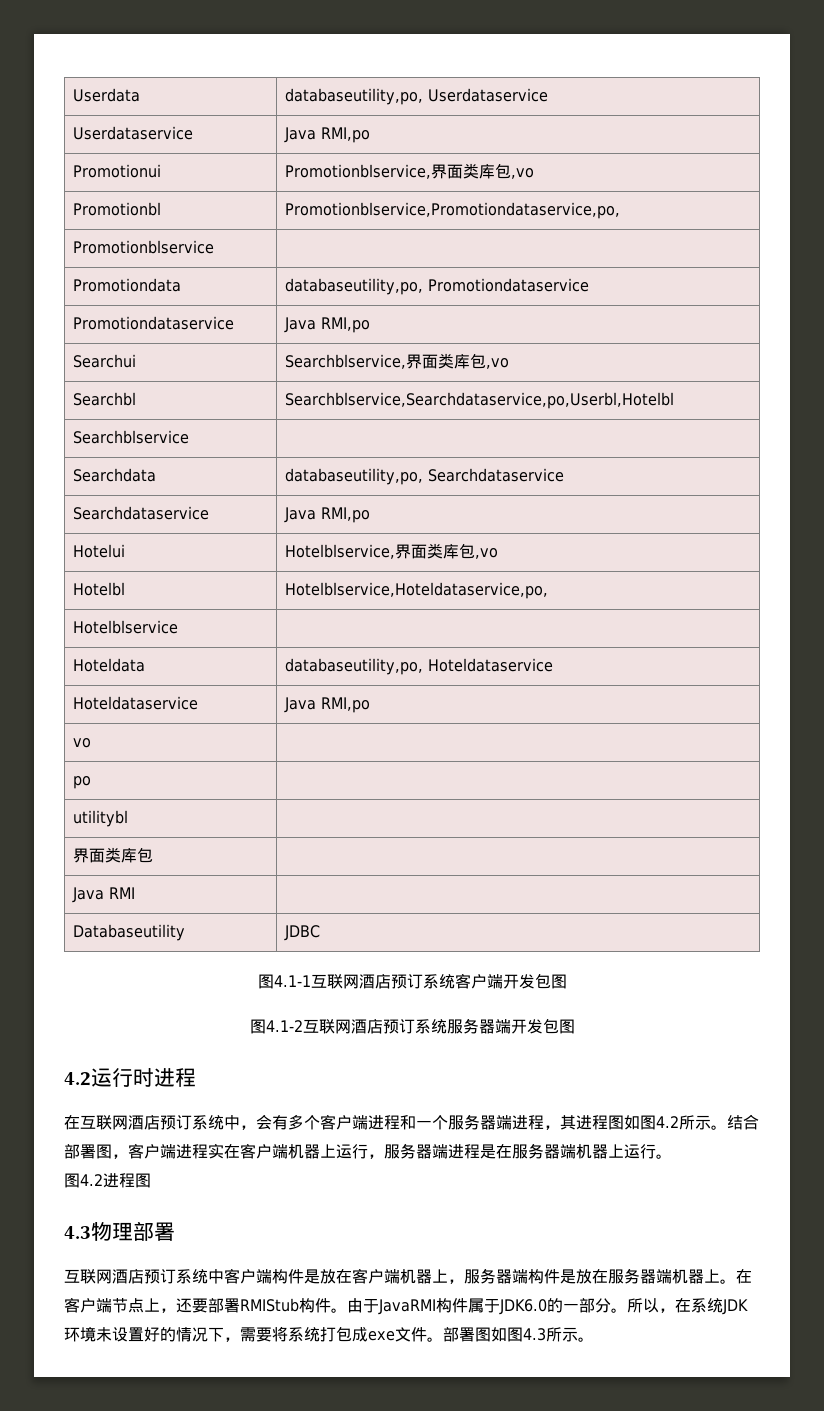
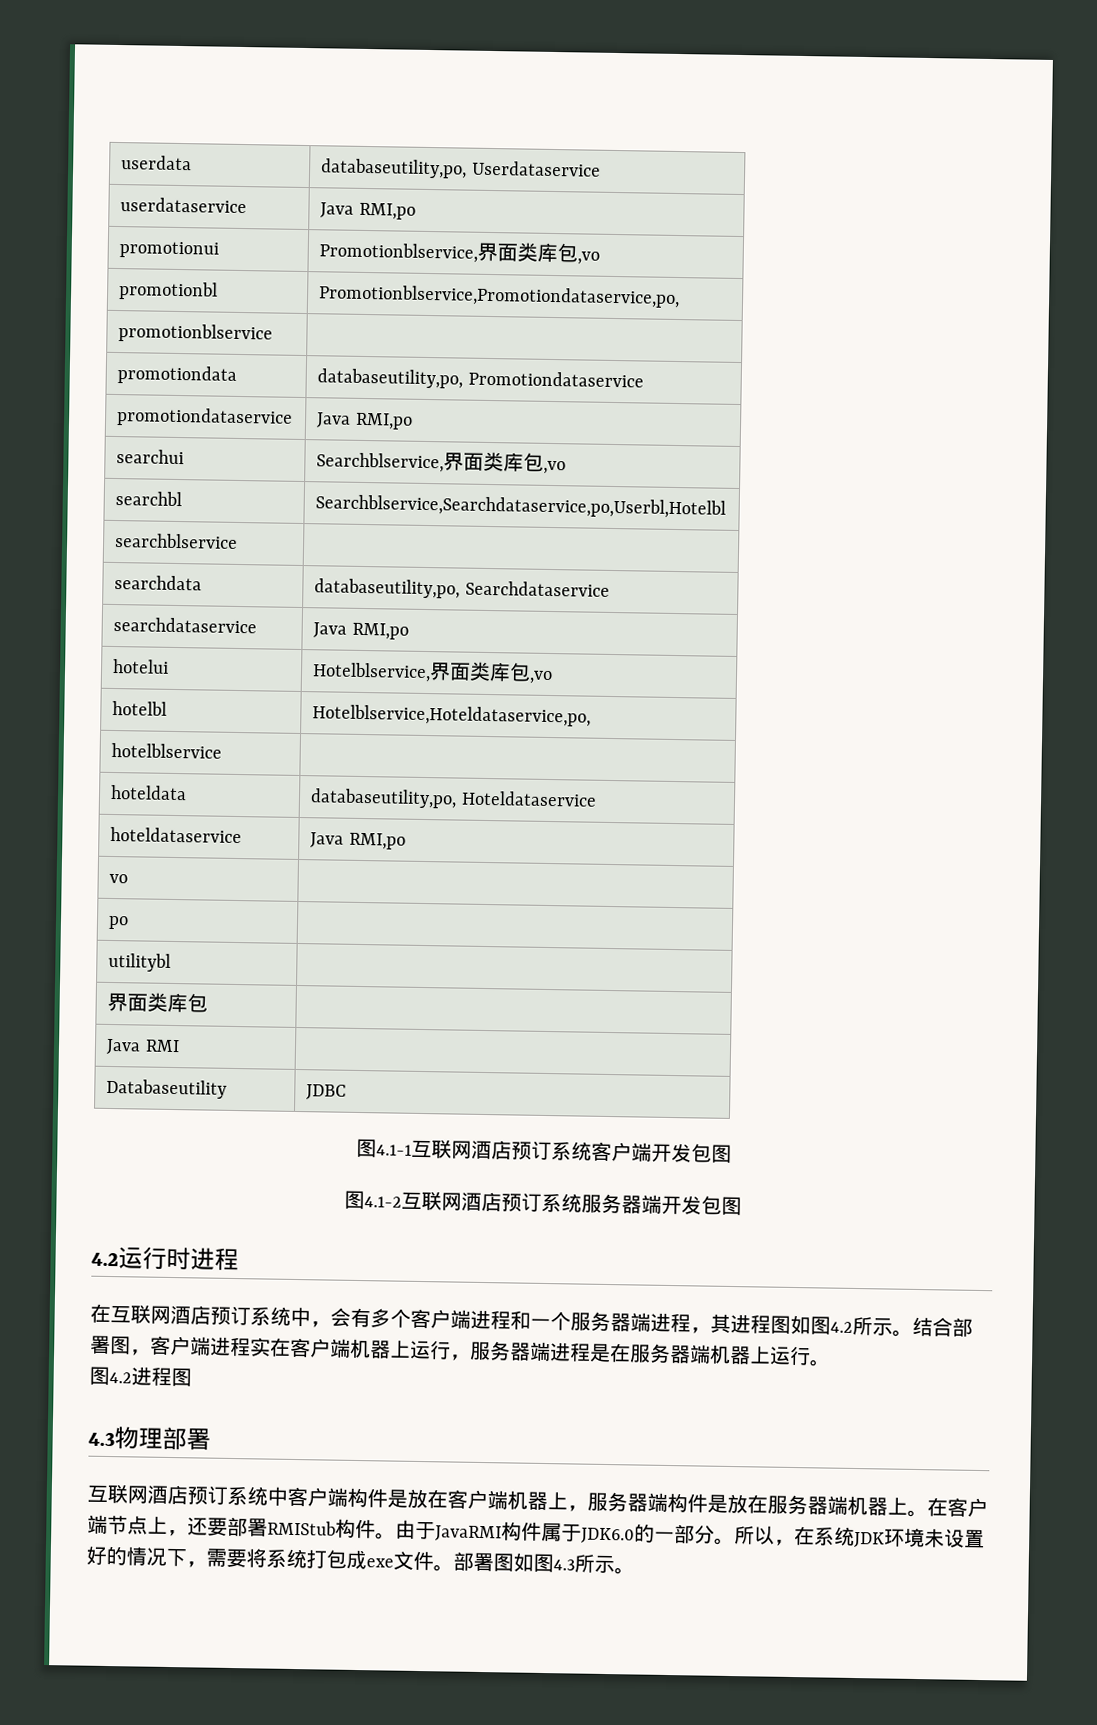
[72,88,140,102] Userdata -> [121,155,193,171] userdata
[72,126,193,140] [283,127,370,143] [72,164,161,178] Userdataservice | Java RMI,po // Promotionui -> [120,197,248,214] [320,202,416,220] [119,241,220,259] userdataservice | Java RMI,po // promotionui
[72,202,161,216] Promotionbl -> [118,281,219,301] promotionbl
[72,240,214,254] [72,278,181,292] Promotionblservice | // Promotiondata -> [118,323,274,344] [117,365,238,385] promotionblservice | // promotiondata
[72,316,234,330] [283,317,370,333] [72,354,136,368] Promotiondataservice | Java RMI,po // Searchui -> [116,407,294,428] [316,412,413,430] [116,449,185,465] promotiondataservice | Java RMI,po // searchui
[72,392,136,406] Searchbl -> [115,491,183,507] searchbl
[72,430,189,444] [72,468,156,482] Searchblservice | // Searchdata -> [115,533,239,549] [114,574,203,591] searchblservice | // searchdata
[72,506,209,520] [283,507,370,523] [72,544,125,558] Searchdataservice | Java RMI,po // Hotelui -> [113,616,258,634] [313,622,409,640] [112,658,170,674] searchdataservice | Java RMI,po // hotelui
[72,582,125,596] Hotelbl -> [112,700,168,716] hotelbl
[72,620,178,634] [72,658,145,672] Hotelblservice | // Hoteldata -> [111,742,223,759] [110,784,188,801] hotelblservice | // hoteldata
[72,696,198,710] Hoteldataservice -> [110,826,243,844] hoteldataservice

